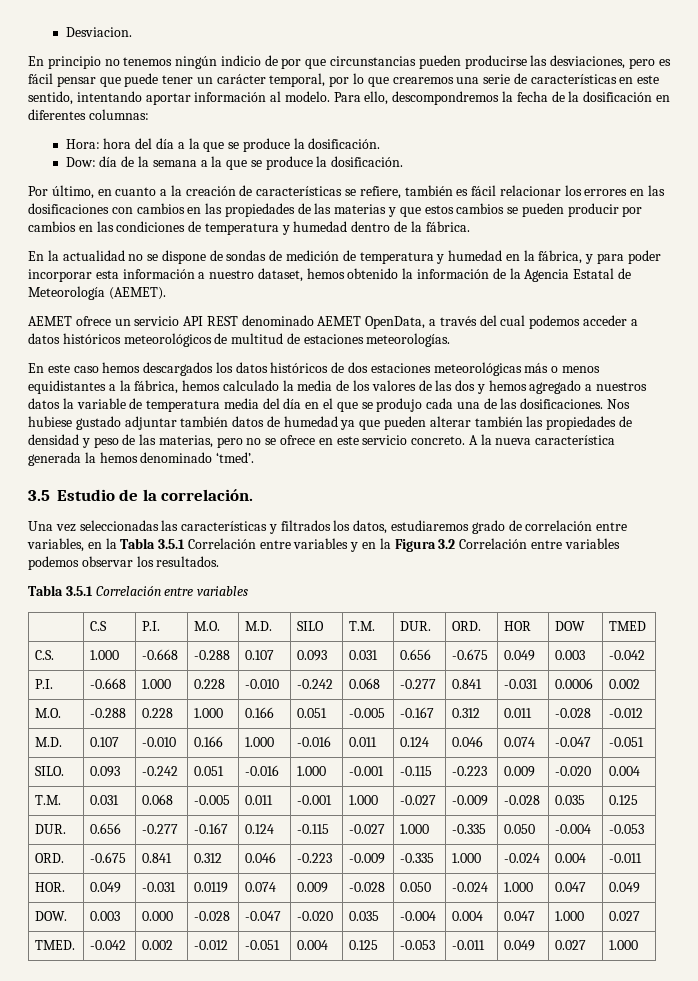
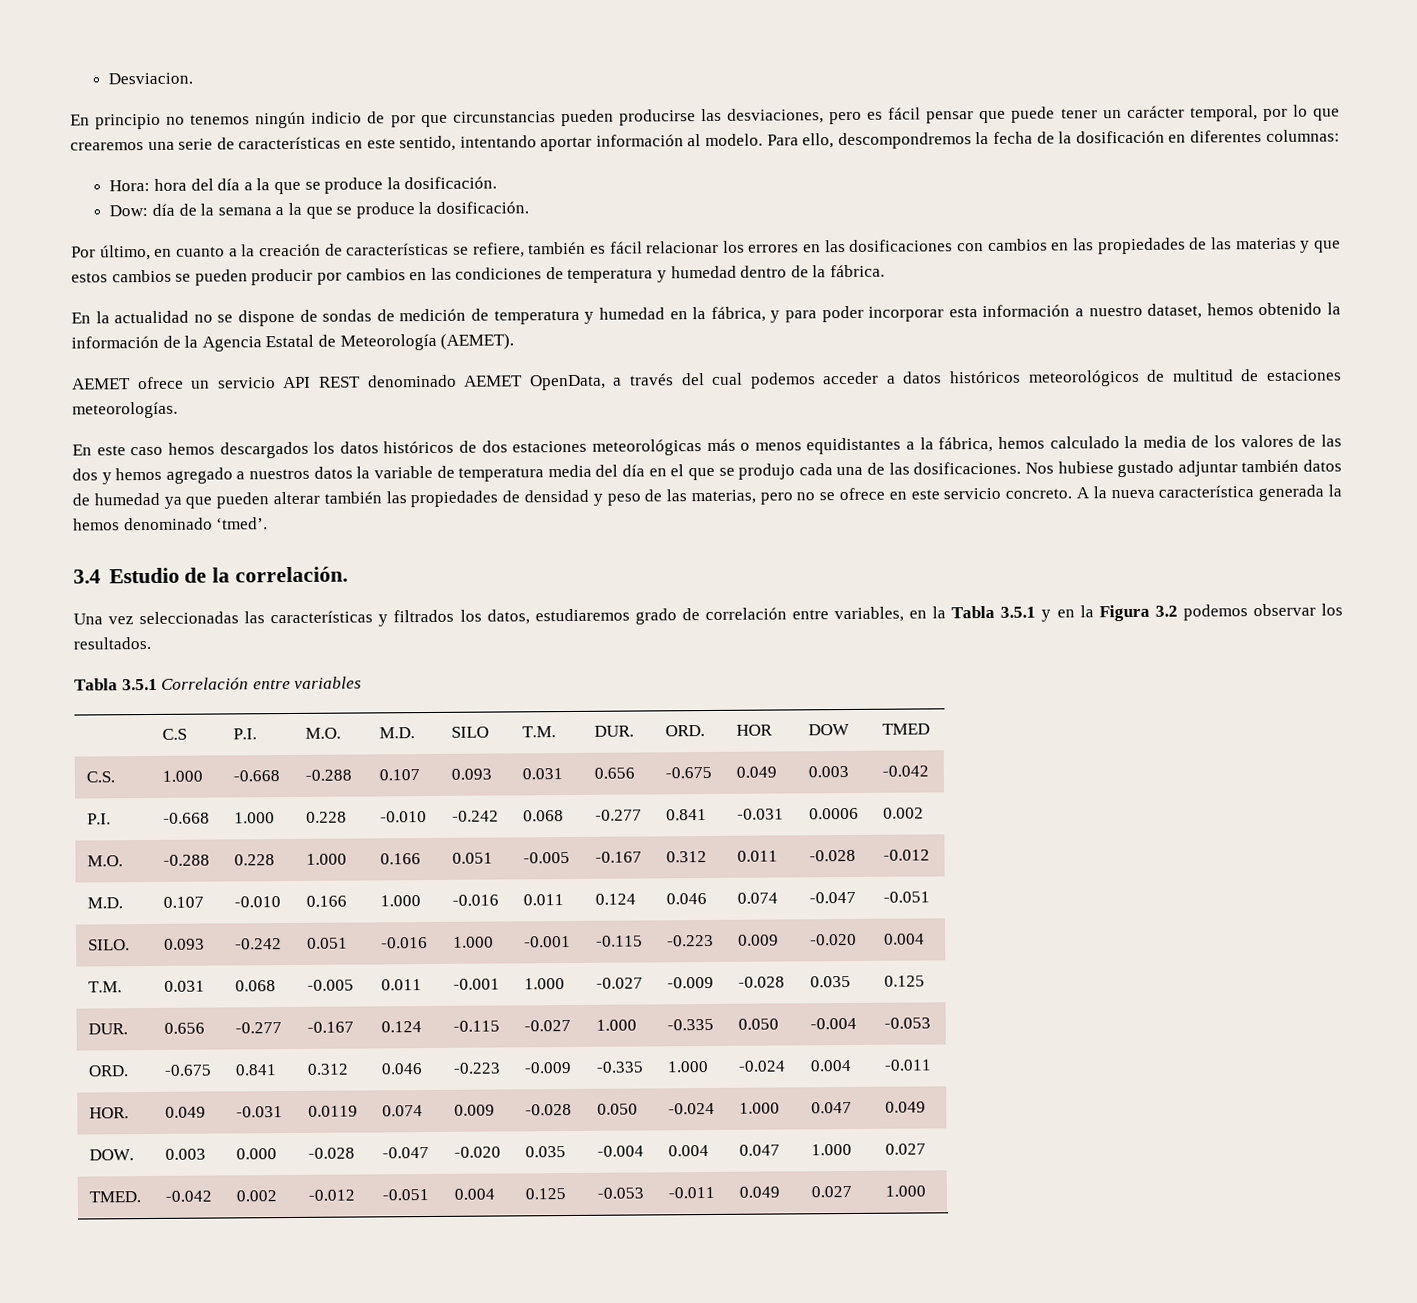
[28,490,50,501] 3.5 -> [73,569,101,584] 3.4
[187,538,349,549] Correlación entre variables -> (1037, 612) none
[459,538,620,549] Correlación entre variables -> (1178, 611) none

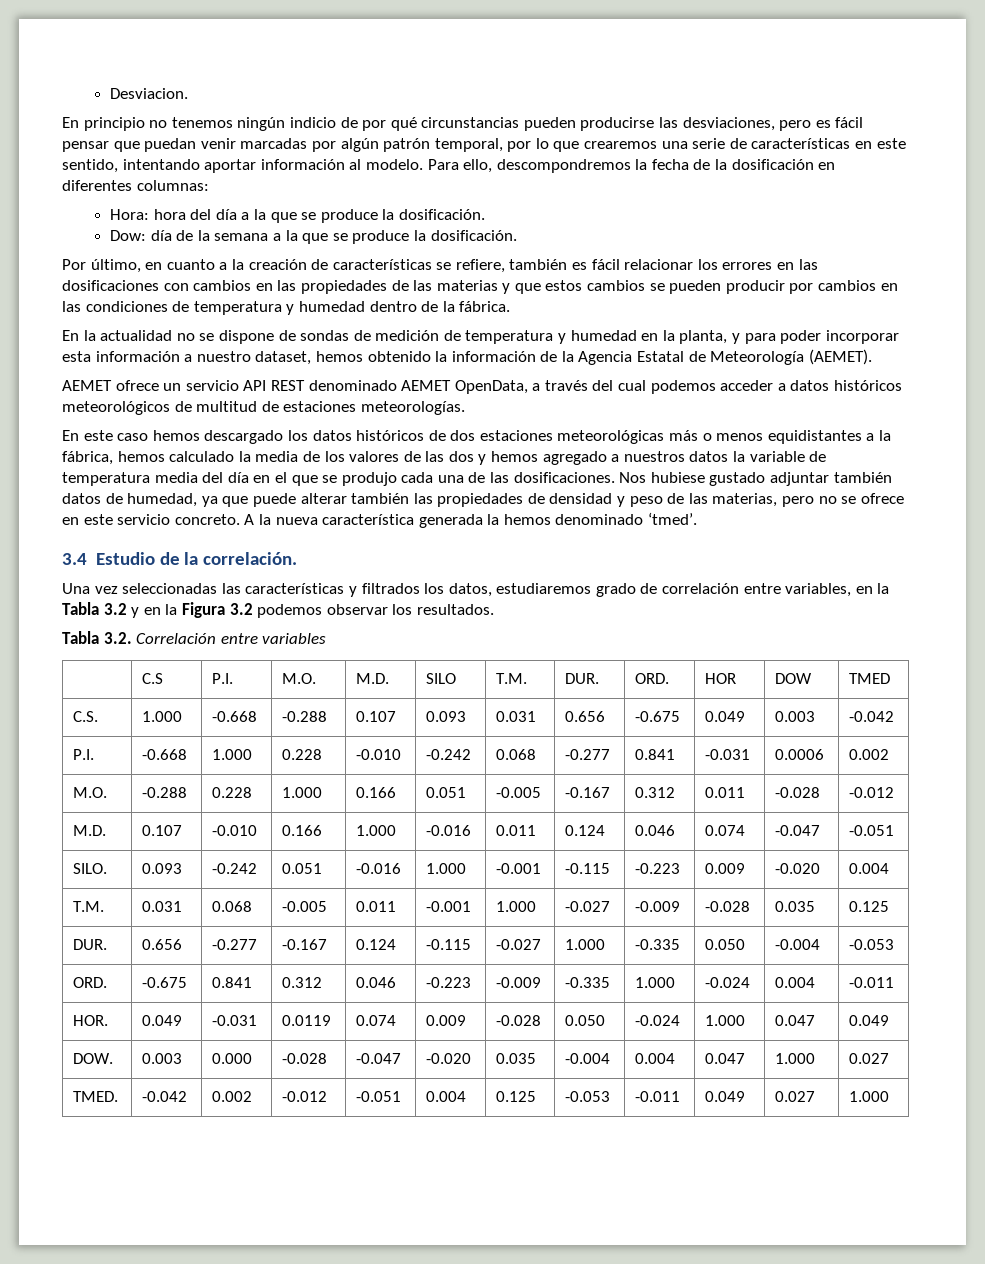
[420,114,448,128] que -> [390,117,417,131] qué
[1011,105,1185,123] puede tener un carácter -> [144,138,431,152] puedan venir marcadas por algún patrón
[710,306,766,322] fábrica, -> [679,330,728,344] planta,
[219,441,309,459] descargados -> [204,430,284,444] descargado
[93,492,160,506] humedad -> [127,493,198,507] humedad,
[216,492,270,509] pueden -> [252,493,296,507] puede
[1000,606,1037,618] 3.5.1 -> [103,603,127,615] 3.2
[121,678,158,691] 3.5.1 -> [103,632,132,644] 3.2.

